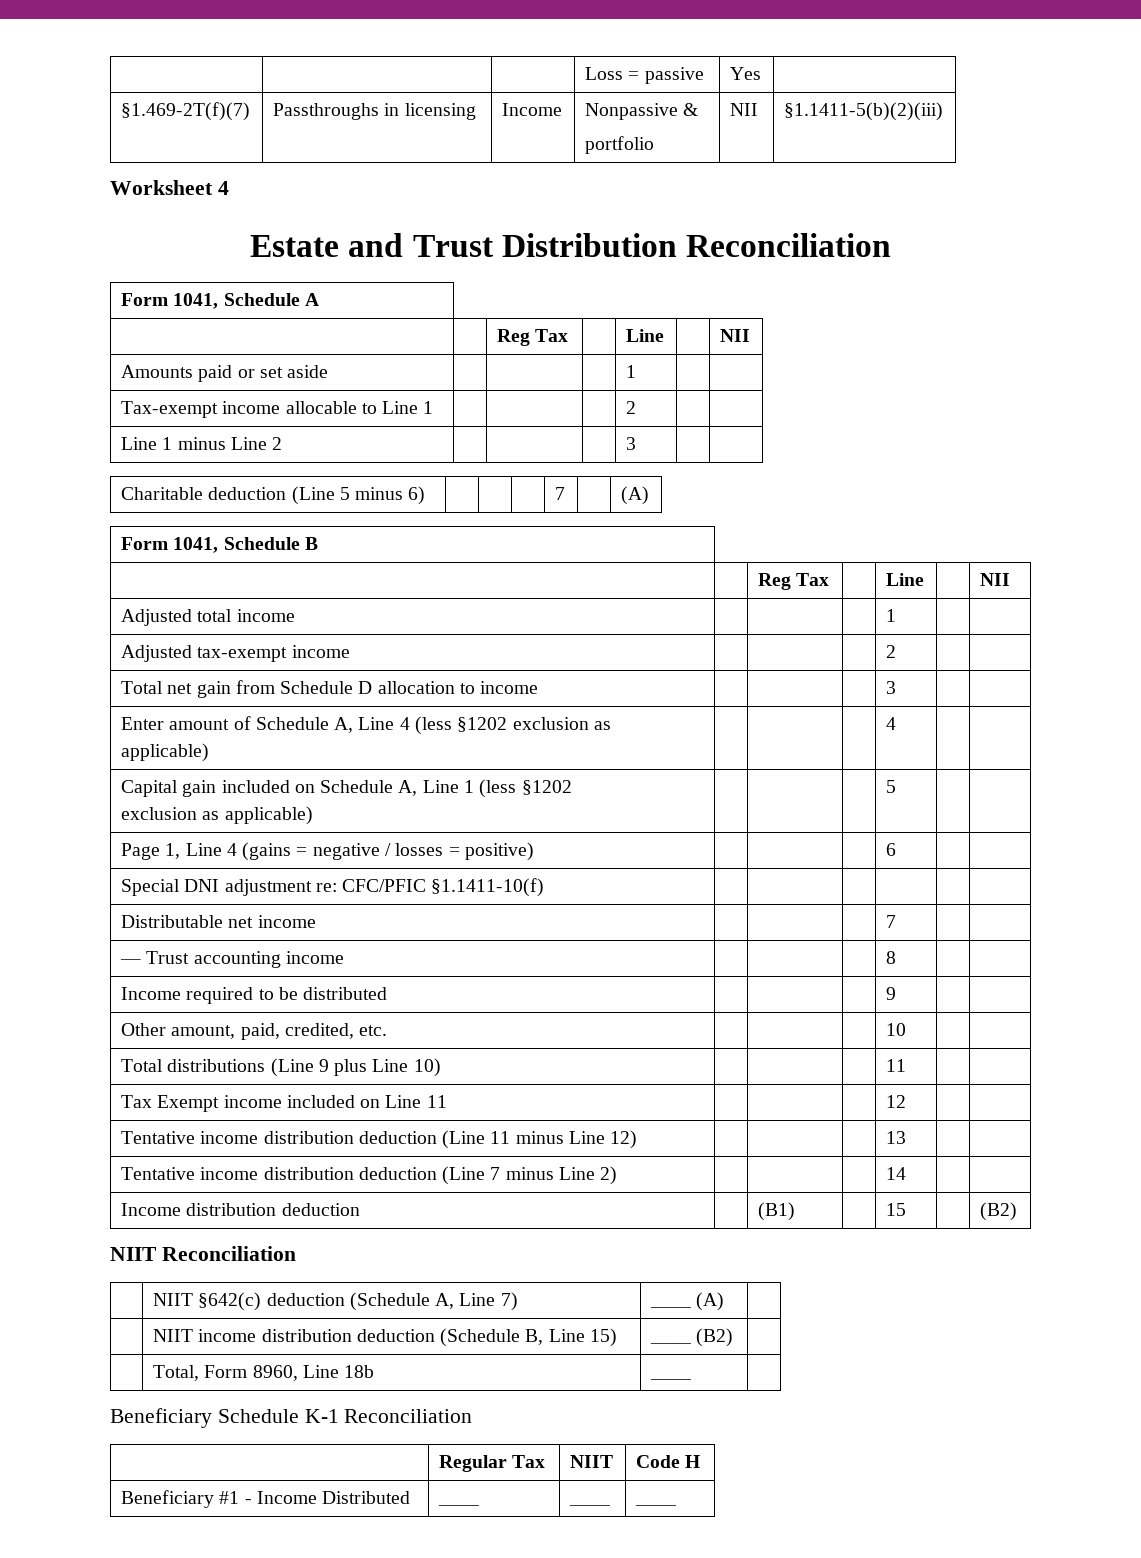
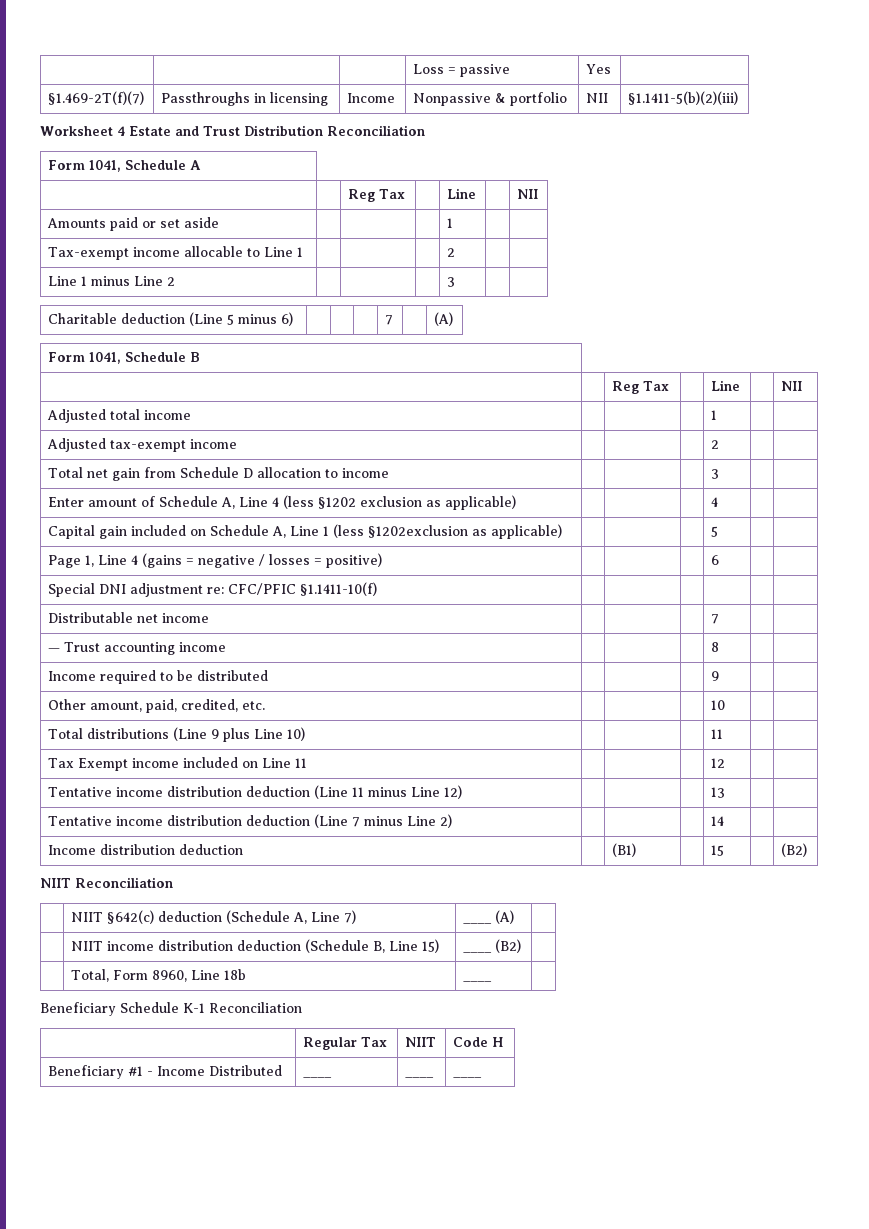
(699, 109) // -> (507, 98) none
(229, 188) // -> (125, 131) none
[521,780,572,795] [121,807,198,820] §1202 // exclusion -> [368,525,469,538] §1202exclusion

